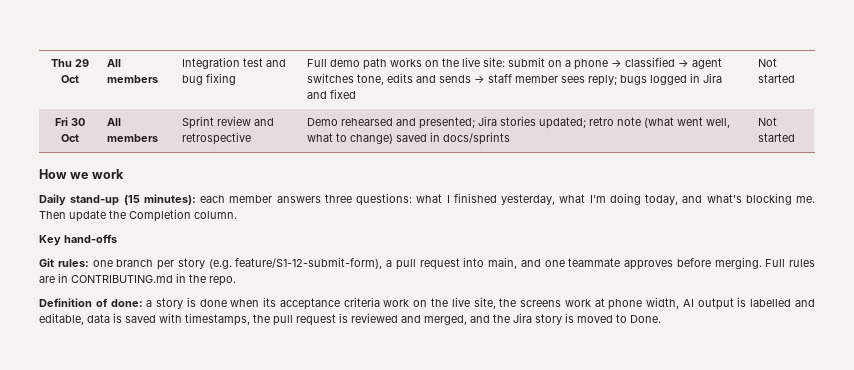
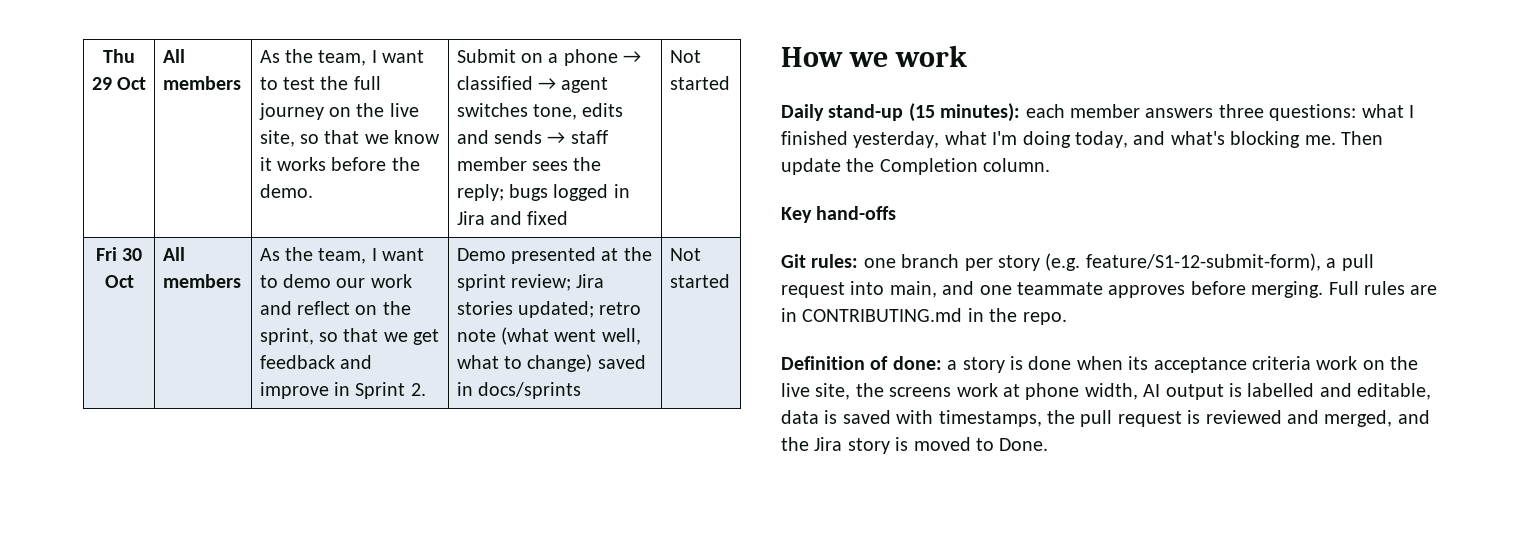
[182,57,287,69] [182,73,237,85] [307,57,546,70] Integration test and bug fixing | Full demo path works on the live site: submit -> [259,49,425,66] [259,76,381,90] [258,103,419,120] [259,130,441,147] [259,157,420,171] [259,184,313,198] [456,49,516,63] As the team, I want to test the full journey on the live site, so that we know it works before the demo. | Submit
(586, 79) none -> [573,157,602,171] the
[182,116,275,129] [182,132,252,145] [307,117,476,129] Sprint review and retrospective | Demo rehearsed and presented; -> [259,247,425,264] [259,274,412,288] [259,301,411,315] [259,328,440,345] [259,355,373,369] [259,382,426,399] [456,247,652,264] [456,274,572,291] As the team, I want to demo our work and reflect on the sprint, so that we get feedback and improve in Sprint 2. | Demo presented at the sprint review;

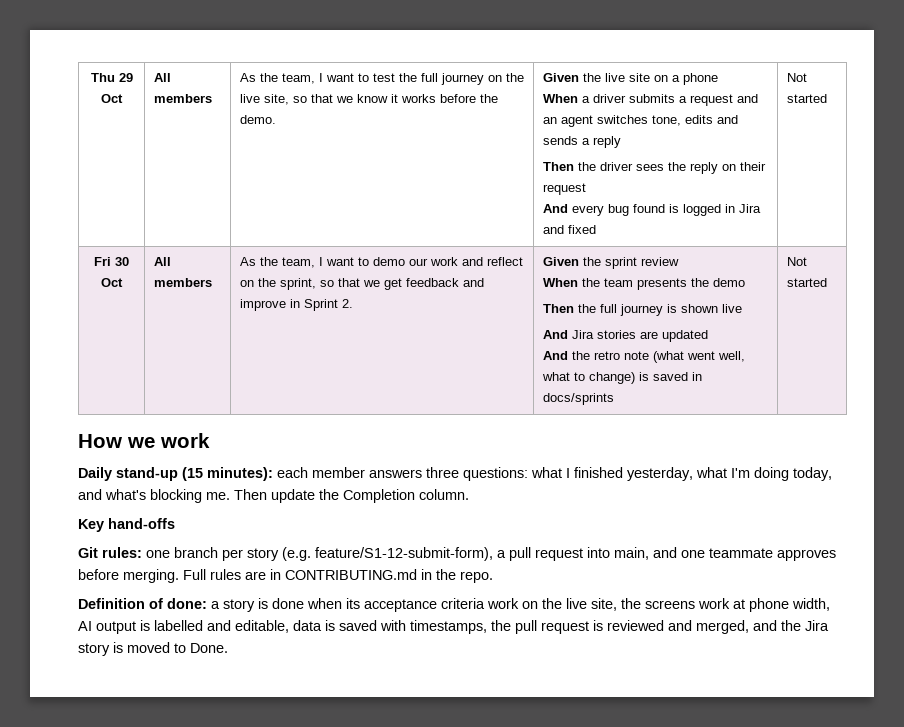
[456,49,516,63] Submit -> [542,73,650,82] Given the live site
[623,51,642,63] [456,76,557,90] → classified → -> [542,94,758,106] [542,117,557,124] // When a driver submits a request and an
[547,130,608,144] [456,157,602,171] [456,184,549,201] → staff member sees the reply; bugs -> [581,136,621,148] [542,162,766,174] [542,183,586,195] [542,204,679,216] a reply // Then the driver sees the reply on their request // And every bug found is
[456,247,652,264] [456,274,605,291] [456,301,595,318] Demo presented at the sprint review; Jira stories updated; -> [542,257,679,269] [542,278,745,290] [542,304,742,316] [542,330,708,342] [542,351,590,360] Given the sprint review // When the team presents the demo // Then the full journey is shown live // And Jira stories are updated // And the
(593, 363) none -> [638,372,649,381] is

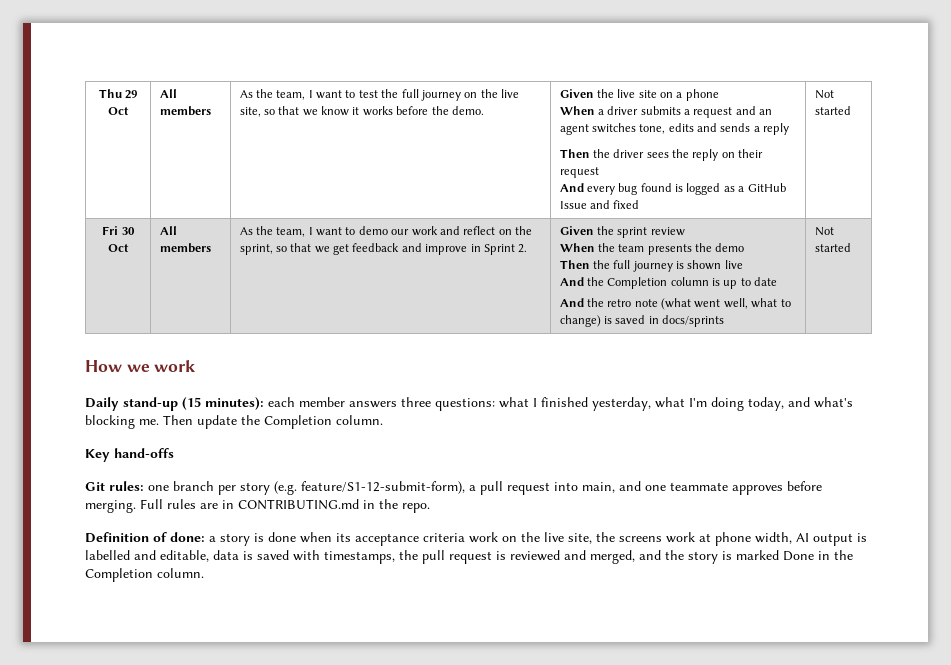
[724,204,761,213] in Jira -> [723,183,786,192] [559,201,587,209] as a GitHub Issue
[571,330,708,342] Jira stories are updated -> [586,277,778,289] the Completion column is up to date
[805,620,829,631] [78,642,228,656] Jira story is moved to Done. -> [688,550,853,564] [85,568,204,582] story is marked Done in the Completion column.

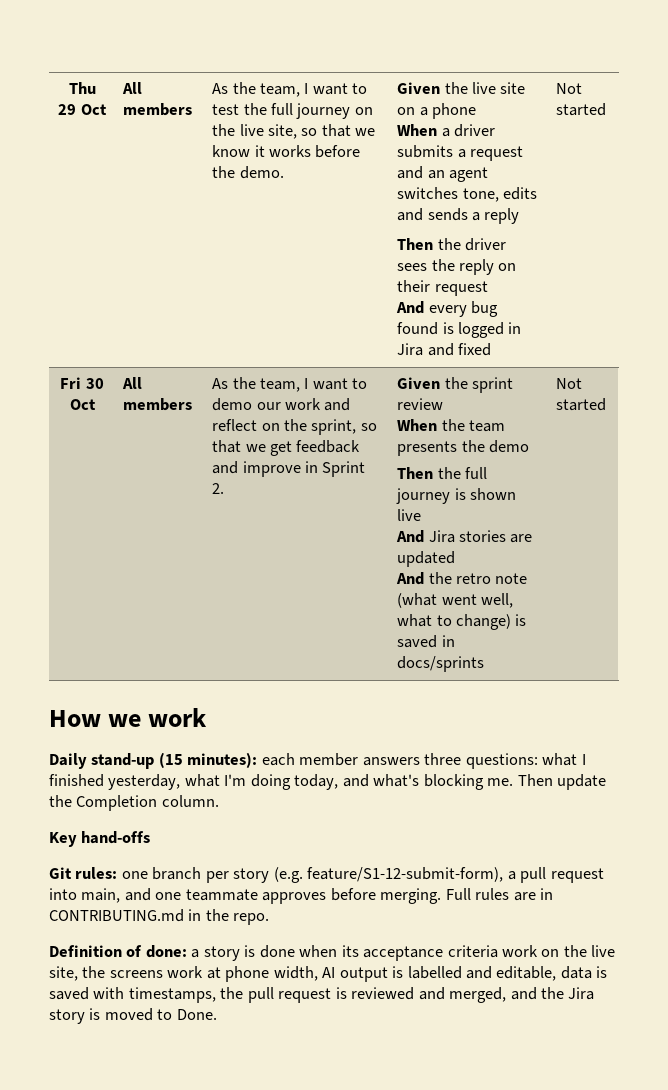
[723,183,786,192] [559,201,587,209] as a GitHub Issue -> [508,322,522,334] [397,343,424,356] in Jira
[586,277,778,289] the Completion column is up to date -> [428,530,533,543] [397,551,456,567] Jira stories are updated
[688,550,853,564] [85,568,204,582] story is marked Done in the Completion column. -> [568,987,595,1000] [49,1008,217,1024] Jira story is moved to Done.

